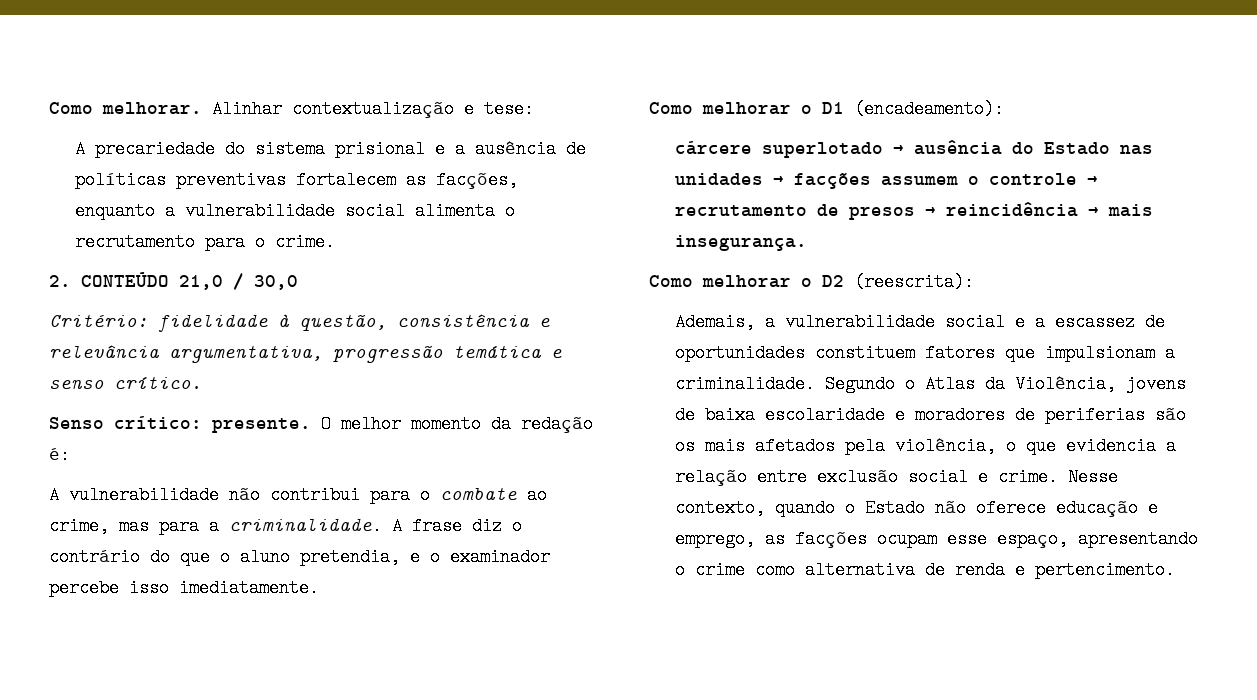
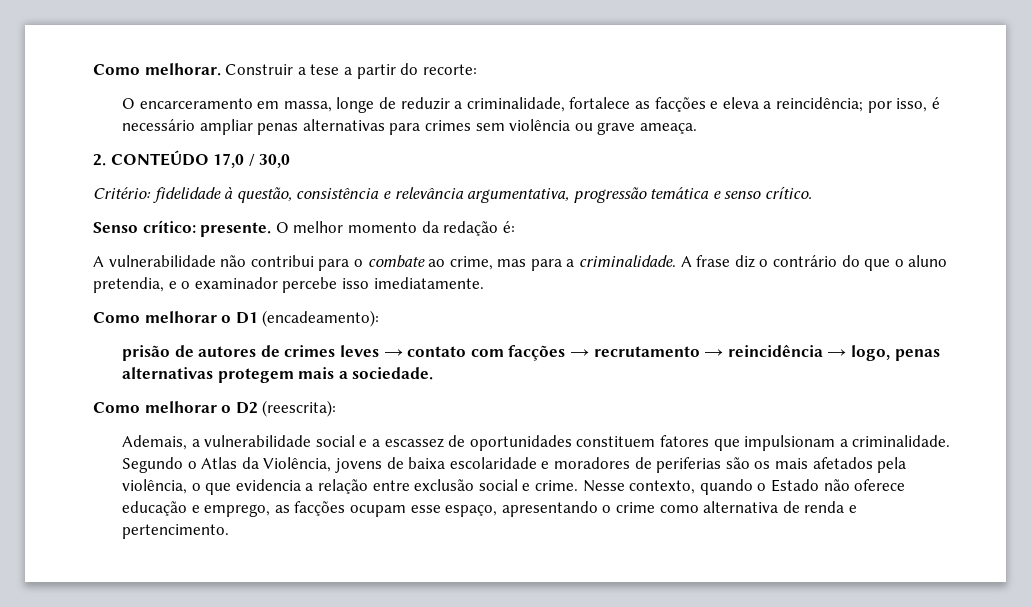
[212,100,534,118] [75,140,587,158] [75,171,519,189] [75,202,516,220] [75,233,336,251] Alinhar contextualização e tese: // A precariedade do sistema prisional e a ausência de políticas preventivas fortalecem as facções, enquanto a vulnerabilidade social alimenta o recrutamento para o crime. -> [225,63,477,79] [122,97,940,113] [122,119,697,135] Construir a tese a partir do recorte: // O encarceramento em massa, longe de reduzir a criminalidade, fortalece as facções e eleva a reincidência; por isso, é necessário ampliar penas alternativas para crimes sem violência ou grave ameaça.
[179,275,223,290] 21,0 -> [213,153,245,168] 17,0
[675,140,1154,158] [675,173,1099,189] [675,202,1154,220] [675,235,808,251] cárcere superlotado → ausência do Estado nas unidades → facções assumem o controle → recrutamento de presos → reincidência → mais insegurança. -> [122,344,940,361] [122,367,434,383] prisão de autores de crimes leves → contato com facções → recrutamento → reincidência → logo, penas alternativas protegem mais a sociedade.

